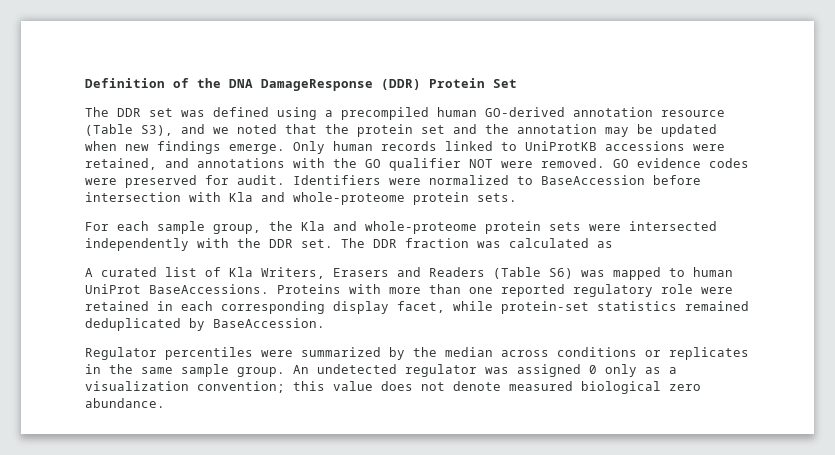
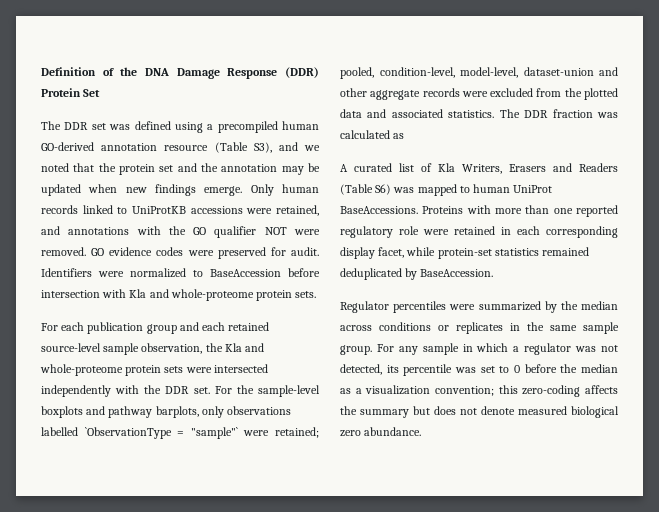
[261,79,373,91] DamageResponse -> [176,68,278,79] Damage Response
[157,221,261,234] sample group, -> [87,322,270,334] [41,343,203,355] publication group and each retained source-level sample observation,
(333, 243) none -> [214,385,320,397] [41,406,292,418] [41,427,319,439] [340,67,618,79] [340,88,618,100] [340,109,495,118] For the sample-level boxplots and pathway barplots, only observations labelled `ObservationType = "sample"` were retained; pooled, condition-level, model-level, dataset-union and other aggregate records were excluded from the plotted data and associated statistics.
[293,364,637,377] An undetected regulator was assigned 0 only -> [376,343,618,355] [340,364,618,376] For any sample in which a regulator was not detected, its percentile was set to 0 before the median
[333,381,373,391] value -> [522,385,618,397] [340,406,430,418] zero-coding affects the summary but

